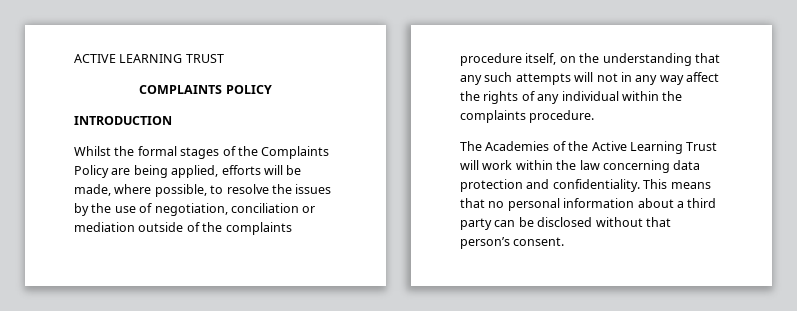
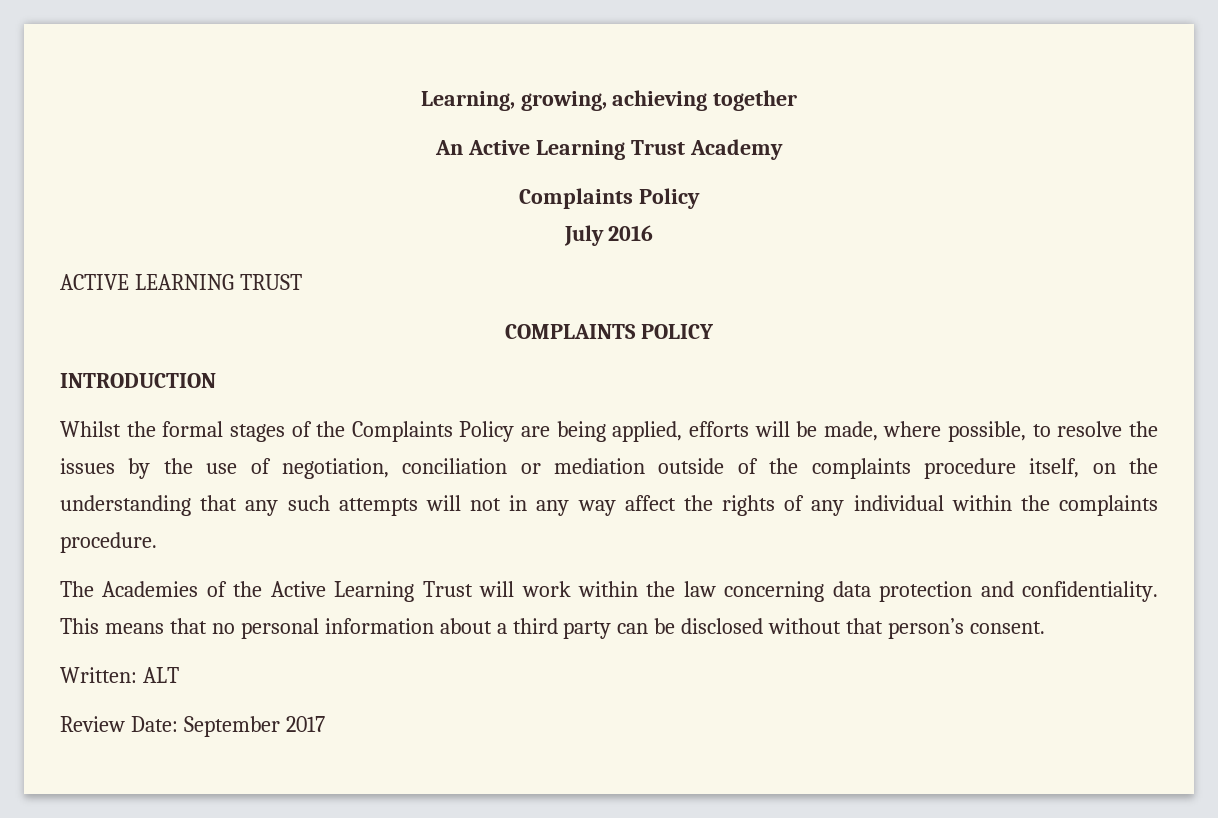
(74, 58) none -> [420,90,798,111] [435,139,783,160] [519,188,700,209] [563,225,654,246] Learning, growing, achieving together // An Active Learning Trust Academy // Complaints Policy // July 2016 //
(565, 241) none -> [60,667,179,683] [60,716,325,737] // Written: ALT // Review Date: September 2017

